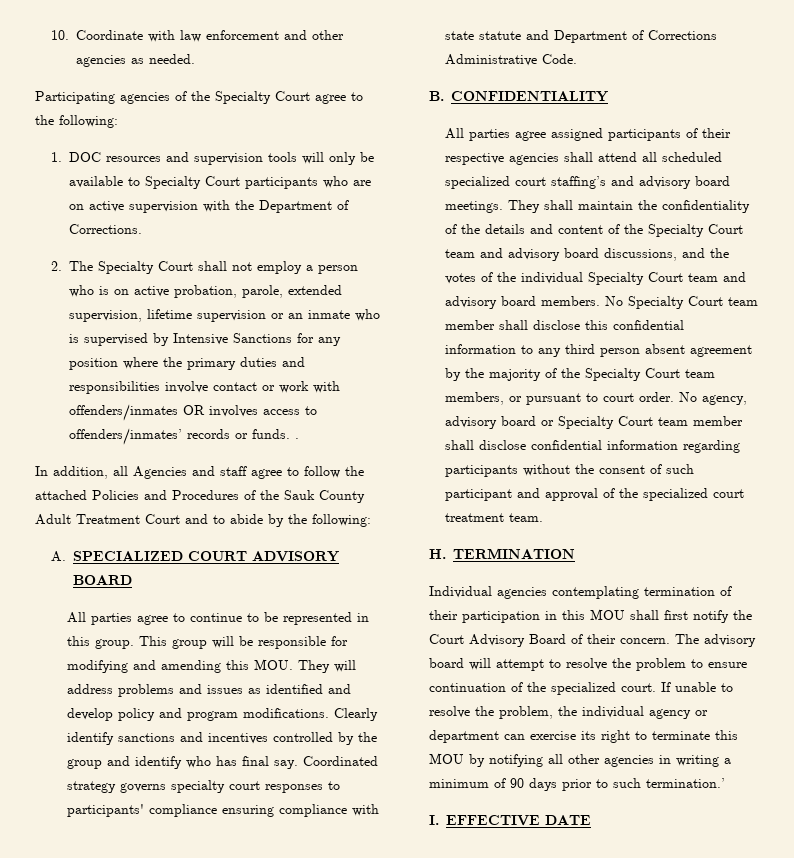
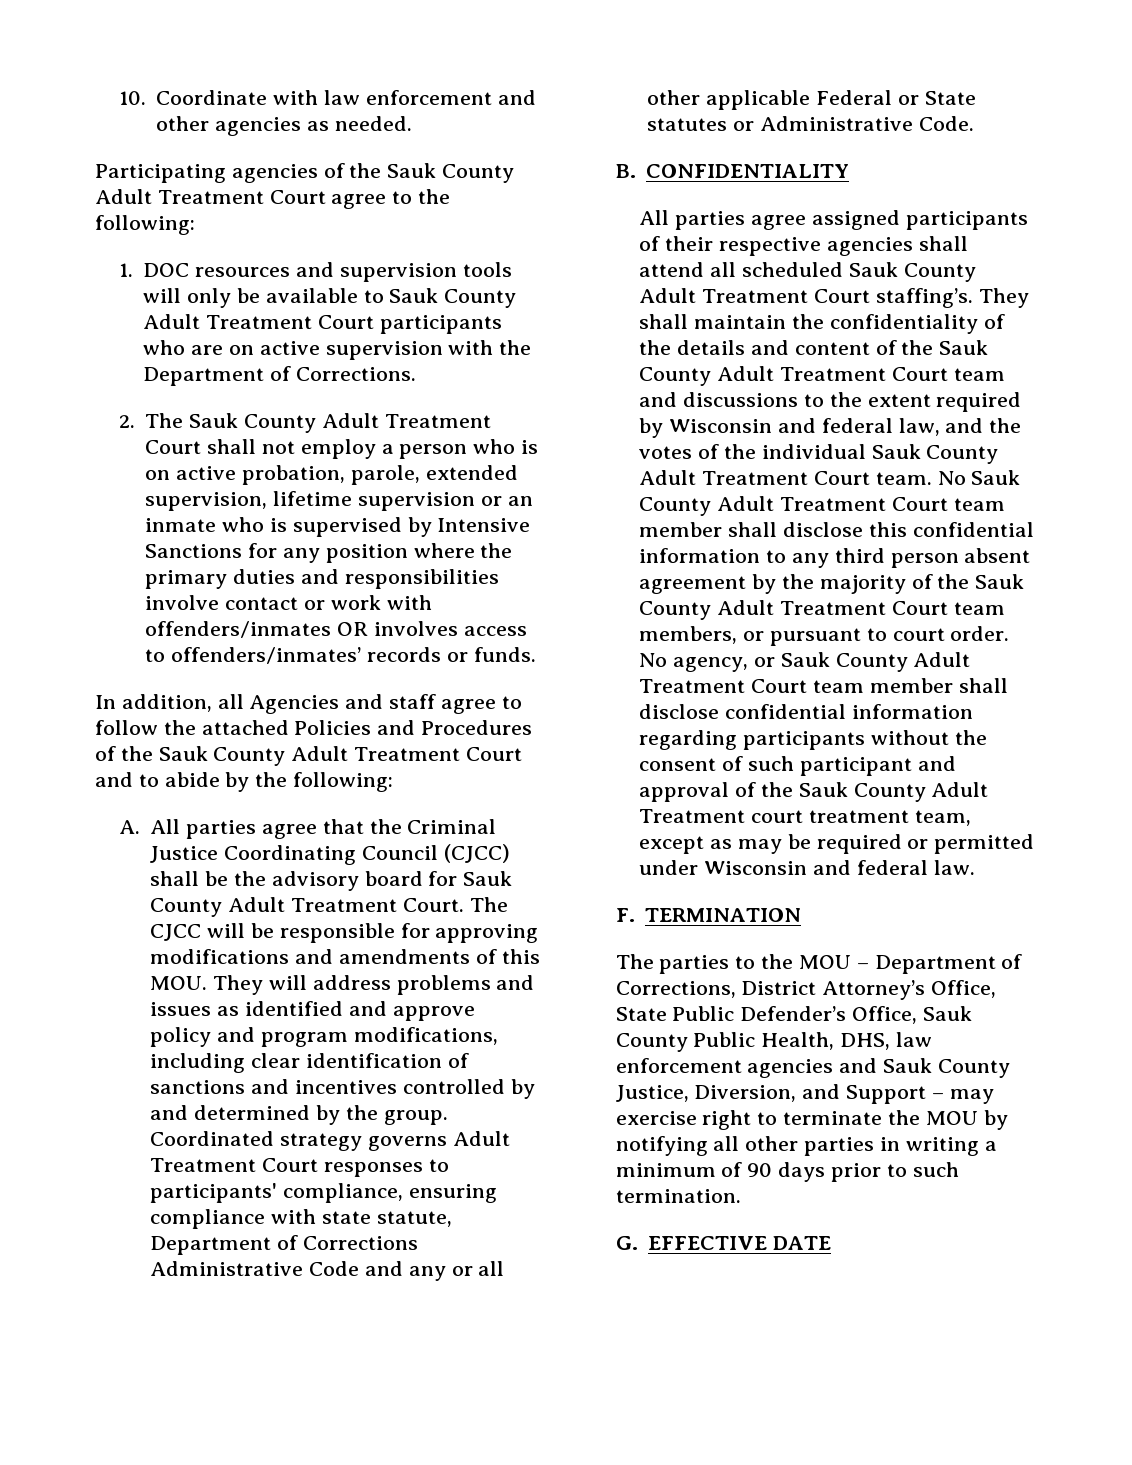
[215,91,271,104] Specialty -> [387,163,515,183] [95,189,264,204] Sauk County Adult Treatment
[144,176,201,189] Specialty -> [389,288,517,308] [143,314,313,329] Sauk County Adult Treatment
[97,261,154,274] Specialty -> [189,413,491,433] Sauk County Adult Treatment
[294,438,299,439] . -> (536, 654) none
[72,551,339,562] [72,575,132,585] [66,612,369,625] [66,636,348,649] [66,660,221,673] SPECIALIZED COURT ADVISORY BOARD // All parties agree to continue to be represented in this group. This group will be responsible for modifying and amending -> [150,819,497,839] [150,844,510,865] [150,871,513,891] [150,897,508,917] [150,923,539,943] [150,949,497,964] All parties agree that the Criminal Justice Coordinating Council (CJCC) shall be the advisory board for Sauk County Adult Treatment Court. The CJCC will be responsible for approving modifications and amendments of
[66,708,113,721] develop -> [392,1006,475,1021] approve
[242,708,378,721] [66,732,114,745] modifications. Clearly identify -> [353,1027,498,1045] [150,1053,469,1073] modifications, including clear identification of
[357,732,377,742] [66,756,378,769] [66,780,260,793] the group and identify who has final say. Coordinated strategy governs specialty court -> [150,1105,448,1125] [150,1131,510,1151] [150,1158,319,1172] and determined by the group. Coordinated strategy governs Adult Treatment Court
[148,804,217,817] compliance -> [283,1183,404,1203] compliance,
[478,30,549,40] statute and -> [376,1211,452,1227] statute,
(537, 60) none -> [309,1261,505,1281] [647,90,976,110] [647,116,914,131] Code and any or all other applicable Federal or State statutes or Administrative
[444,176,730,189] [444,201,503,213] specialized court staffing’s and advisory board meetings. -> [848,262,976,282] [639,288,973,308] Sauk County Adult Treatment Court staffing’s.
[647,224,743,237] [444,248,677,261] Specialty Court team and advisory board discussions, -> [939,340,989,355] [639,366,1005,386] [639,392,1022,412] [639,418,940,438] Sauk County Adult Treatment Court team and discussions to the extent required by Wisconsin and federal law,
[587,272,746,285] [444,296,684,309] Specialty Court team and advisory board members. No Specialty -> [871,444,999,464] [639,470,1021,485] [639,496,886,516] Sauk County Adult Treatment Court team. No Sauk County Adult Treatment
[584,368,641,381] Specialty -> [975,574,1025,589] [639,600,886,620] Sauk County Adult Treatment
[444,416,614,429] advisory board or Specialty -> [753,652,971,672] [639,679,746,693] or Sauk County Adult Treatment
[642,488,744,501] [444,513,543,522] [428,548,575,559] [428,586,732,599] [428,609,752,623] [428,634,756,647] [428,658,747,671] [428,682,733,695] [428,706,708,719] [428,730,596,743] specialized court treatment team. // H. TERMINATION // Individual agencies contemplating termination of their participation in this MOU shall first notify the Court Advisory Board of their concern. The advisory board will attempt to resolve the problem to ensure continuation of the specialized court. If unable to resolve the problem, the individual agency or department can exercise its -> [798,782,989,802] [639,809,971,826] [639,834,1035,854] [639,860,975,875] [615,908,802,922] [615,954,1023,974] [615,980,997,1000] [615,1006,972,1024] [615,1032,932,1052] [615,1058,1010,1078] [615,1084,994,1104] [615,1111,697,1125] Sauk County Adult Treatment court treatment team, except as may be required or permitted under Wisconsin and federal law. // F. TERMINATION // The parties to the MOU – Department of Corrections, District Attorney’s Office, State Public Defender’s Office, Sauk County Public Health, DHS, law enforcement agencies and Sauk County Justice, Diversion, and Support – may exercise
[714,730,738,740] this -> [887,1110,920,1125] the
[603,755,654,767] agencies -> [804,1137,875,1156] parties
[645,778,725,788] [428,815,439,825] termination.’ // I. -> [615,1189,741,1203] [615,1236,638,1250] termination. // G.

